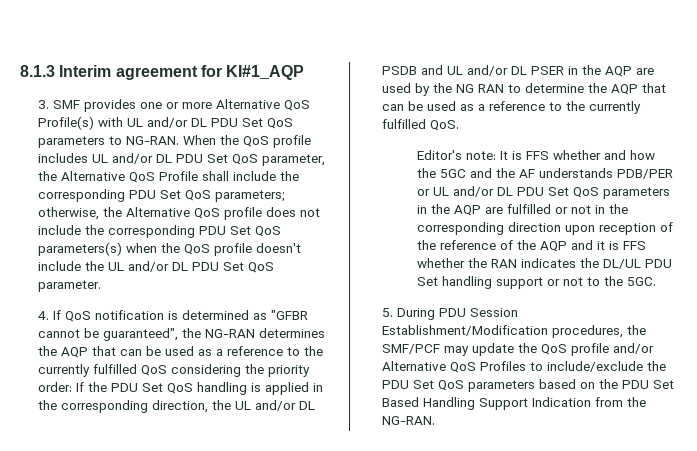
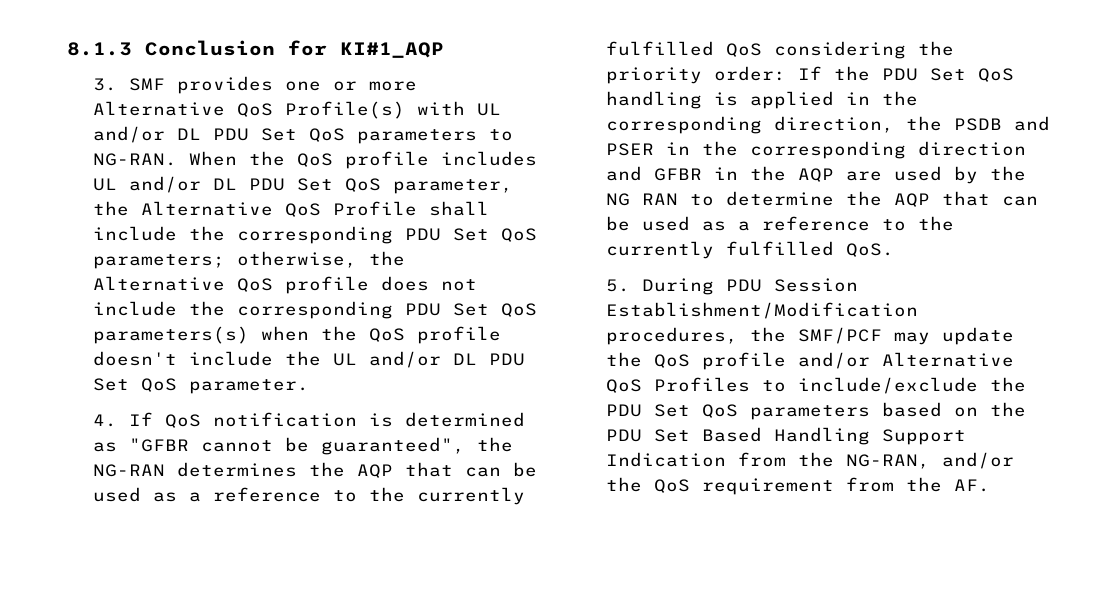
[59,65,198,80] Interim agreement -> [145,40,275,56] Conclusion
[234,400,315,411] [381,65,564,76] UL and/or DL PSDB and UL and/or DL PSER -> [954,116,1051,131] [606,141,1027,159] [606,166,703,181] PSDB and PSER in the corresponding direction and GFBR
[416,150,655,160] [416,168,673,179] [416,186,670,199] [416,204,628,216] [416,222,673,235] [416,240,646,252] [416,258,672,269] [416,276,656,289] // Editor's note: It is FFS whether and how the 5GC and the AF understands PDB/PER or UL and/or DL PDU Set QoS parameters in the AQP are fulfilled or not in the corresponding direction upon reception of the reference of the AQP and it is FFS whether the RAN indicates the DL/UL PDU Set handling support or not to the 5GC. -> (895, 250) none
[381,416,435,425] NG-RAN. -> [846,452,1015,469] [606,477,991,495] NG-RAN, and/or the QoS requirement from the AF.

